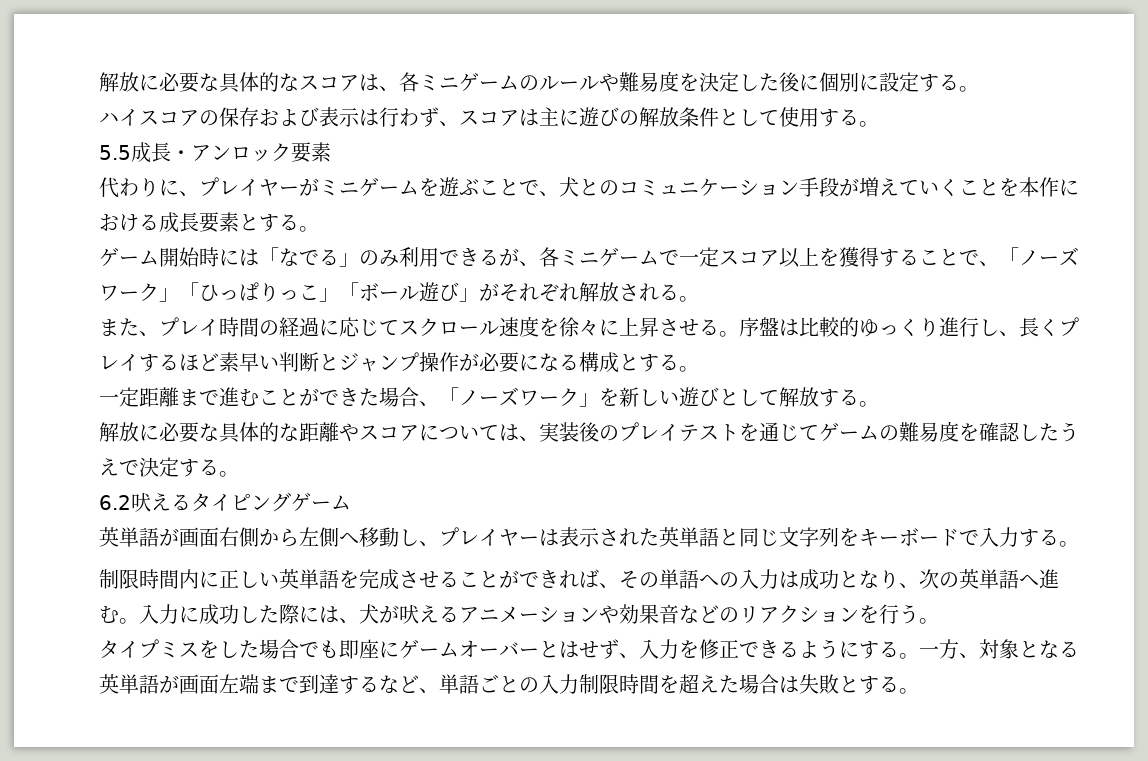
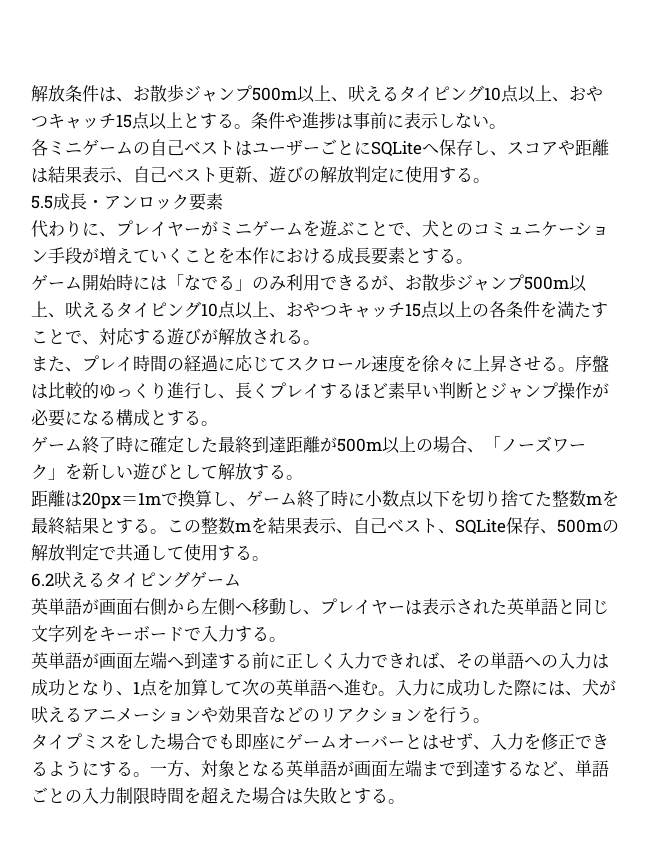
[99,71,979,93] [99,107,779,127] 解放に必要な具体的なスコアは、各ミニゲームのルールや難易度を決定した後に個別に設定する。 // ハイスコアの保存および表示は行わず、スコアは主に遊びの解放条件として -> [31,84,603,103] [31,111,506,130] [31,139,609,157] [31,166,405,183] 解放条件は、お散歩ジャンプ500m以上、吠えるタイピング10点以上、おやつキャッチ15点以上とする。条件や進捗は事前に表示しない。 // 各ミニゲームの自己ベストはユーザーごとにSQLiteへ保存し、スコアや距離は結果表示、自己ベスト更新、遊びの解放判定に
[539,247,1079,268] [99,282,579,302] 各ミニゲームで一定スコア以上を獲得することで、「ノーズワーク」「ひっぱりっこ」「ボール遊び」がそれぞれ -> [405,273,587,292] [31,301,608,319] [31,328,218,345] お散歩ジャンプ500m以上、吠えるタイピング10点以上、おやつキャッチ15点以上の各条件を満たすことで、対応する遊びが
[99,387,379,407] 一定距離まで進むことができた -> [31,436,433,454] ゲーム終了時に確定した最終到達距離が500m以上の
[99,421,1079,443] [99,457,179,477] 解放に必要な具体的な距離やスコアについては、実装後のプレイテストを通じてゲームの難易度を確認したうえで決定 -> [31,490,619,509] [31,517,619,535] [31,544,218,562] 距離は20px＝1mで換算し、ゲーム終了時に小数点以下を切り捨てた整数mを最終結果とする。この整数mを結果表示、自己ベスト、SQLite保存、500mの解放判定で共通して使用
[99,569,519,590] 制限時間内に正しい英単語を完成させることが -> [31,651,371,669] 英単語が画面左端へ到達する前に正しく入力
(919, 585) none -> [133,679,242,697] 1点を加算して

